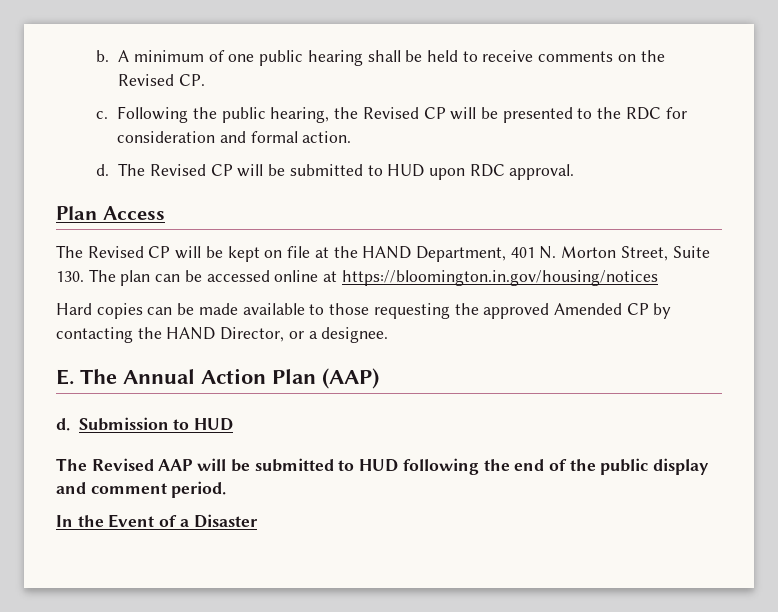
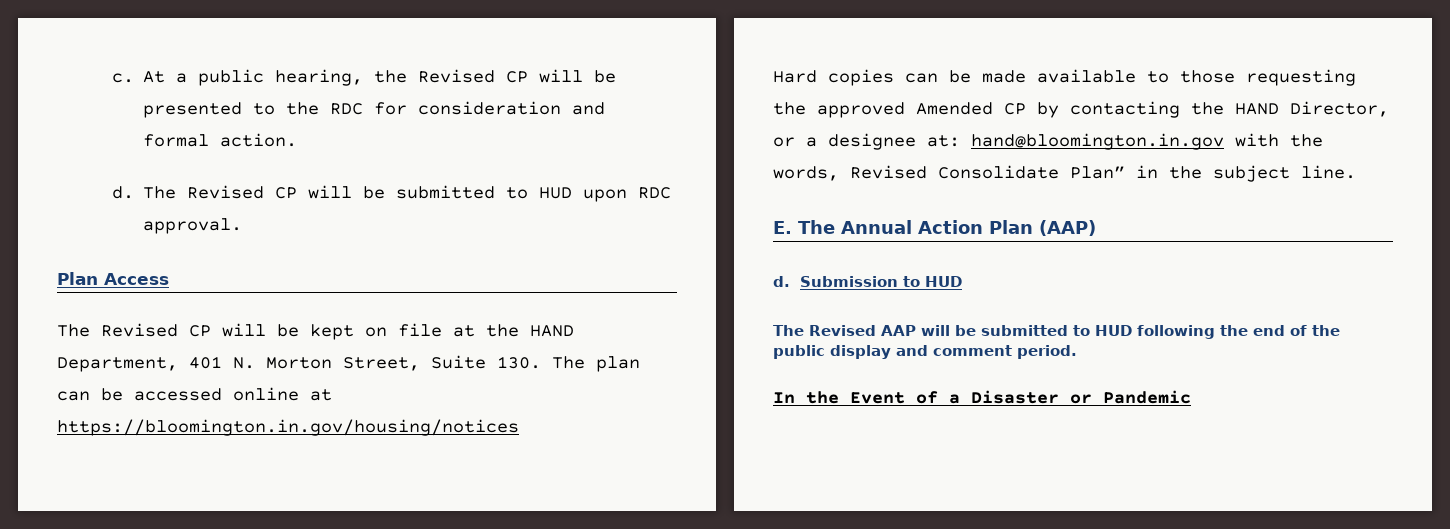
[96,50,665,66] [118,74,205,86] [96,106,217,123] b. A minimum of one public hearing shall be held to receive comments on the Revised CP. // c. Following the -> [111,71,188,83] c. At a
[321,327,389,343] designee. -> [828,133,1323,150] [773,165,1356,182] designee at: hand@bloomington.in.gov with the words, Revised Consolidate Plan” in the subject line.
(258, 521) none -> [1070,390,1191,404] or Pandemic

